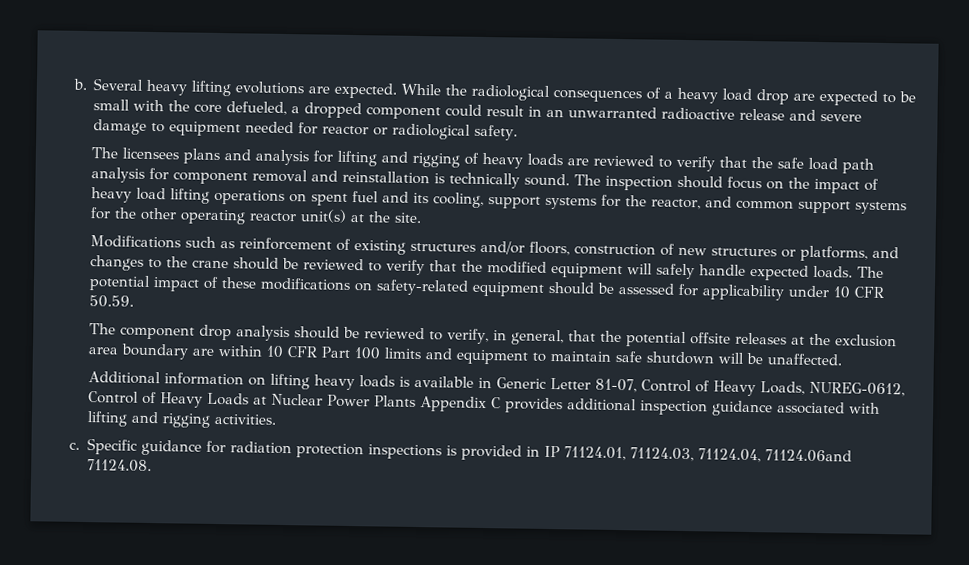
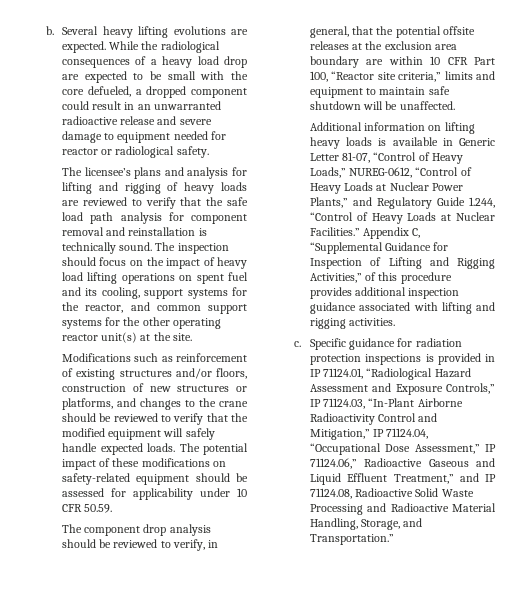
[122,147,180,160] licensees -> [84,167,131,176] licensee’s
[354,347,382,360] 100 -> [309,71,442,82] 100, “Reactor site criteria,”
[641,379,906,397] [88,391,140,404] Control of Heavy Loads, NUREG-0612, Control -> [373,152,463,164] [309,167,459,178] “Control of Heavy Loads,” NUREG-0612, “Control
[374,395,502,413] Plants Appendix C -> [309,197,495,209] [309,212,495,224] [309,227,421,239] [309,242,449,254] [309,257,495,269] [309,272,452,284] Plants,” and Regulatory Guide 1.244, “Control of Heavy Loads at Nuclear Facilities.” Appendix C, “Supplemental Guidance for Inspection of Lifting and Rigging Activities,” of this procedure
[630,447,853,463] [87,459,153,473] 71124.03, 71124.04, 71124.06and 71124.08. -> [366,368,471,380] [309,383,495,395] [309,398,463,409] [309,413,438,425] [309,428,429,440] [309,443,496,455] [309,458,495,469] [309,473,496,485] [309,488,474,499] [309,503,496,515] [309,518,423,530] [309,534,394,545] “Radiological Hazard Assessment and Exposure Controls,” IP 71124.03, “In-Plant Airborne Radioactivity Control and Mitigation,” IP 71124.04, “Occupational Dose Assessment,” IP 71124.06,” Radioactive Gaseous and Liquid Effluent Treatment,” and IP 71124.08, Radioactive Solid Waste Processing and Radioactive Material Handling, Storage, and Transportation.”

